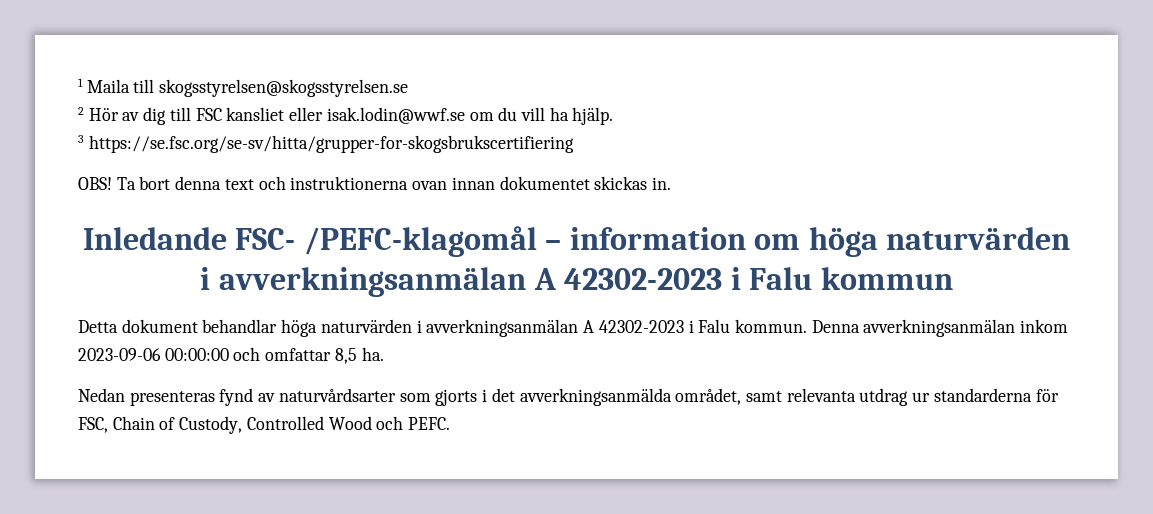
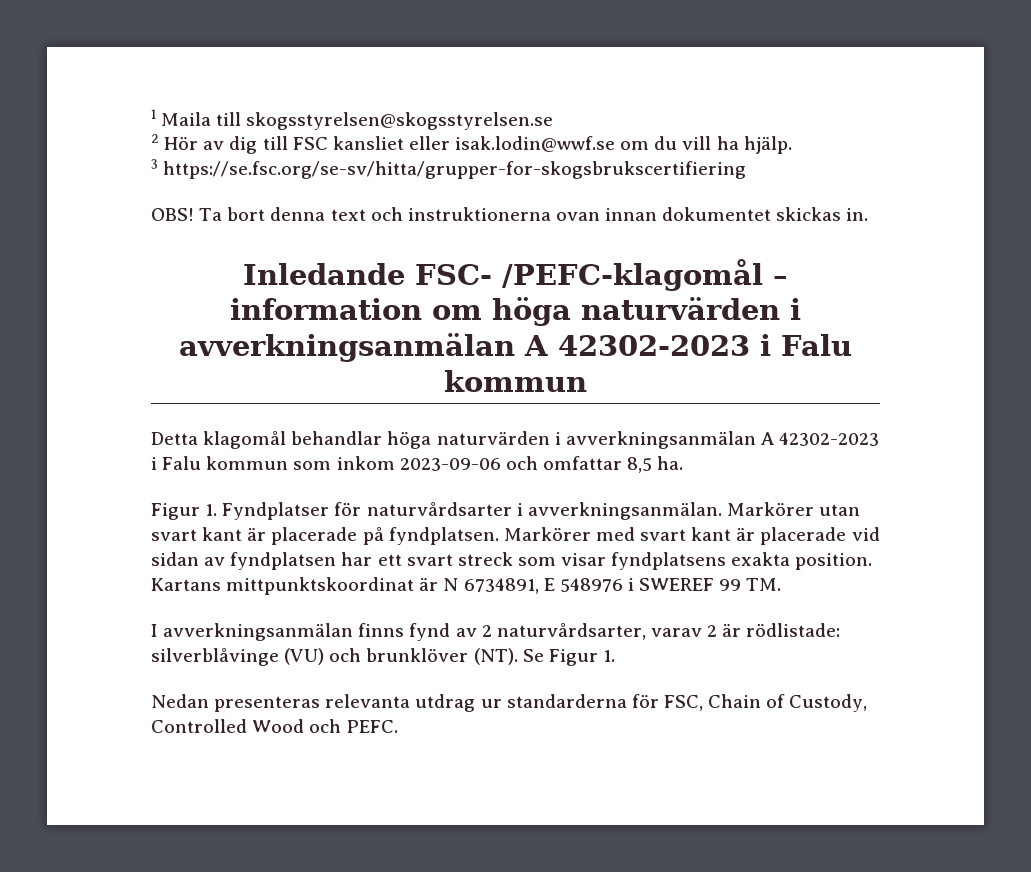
[121,319,198,333] dokument -> [203,431,287,449] klagomål
[734,319,1016,337] kommun. Denna avverkningsanmälan -> [206,456,332,470] kommun som
[164,348,229,361] 00:00:00 -> (501, 464) none
[78,388,782,406] Nedan presenteras fynd av naturvårdsarter som gjorts i det avverkningsanmälda området, samt -> [151,502,861,520] [151,527,880,545] [151,552,873,570] [151,577,782,595] [151,623,841,641] [151,648,615,666] [151,694,321,712] Figur 1. Fyndplatser för naturvårdsarter i avverkningsanmälan. Markörer utan svart kant är placerade på fyndplatsen. Markörer med svart kant är placerade vid sidan av fyndplatsen har ett svart streck som visar fyndplatsens exakta position. Kartans mittpunktskoordinat är N 6734891, E 548976 i SWEREF 99 TM. // I avverkningsanmälan finns fynd av 2 naturvårdsarter, varav 2 är rödlistade: silverblåvinge (VU) och brunklöver (NT). Se Figur 1. // Nedan presenteras

